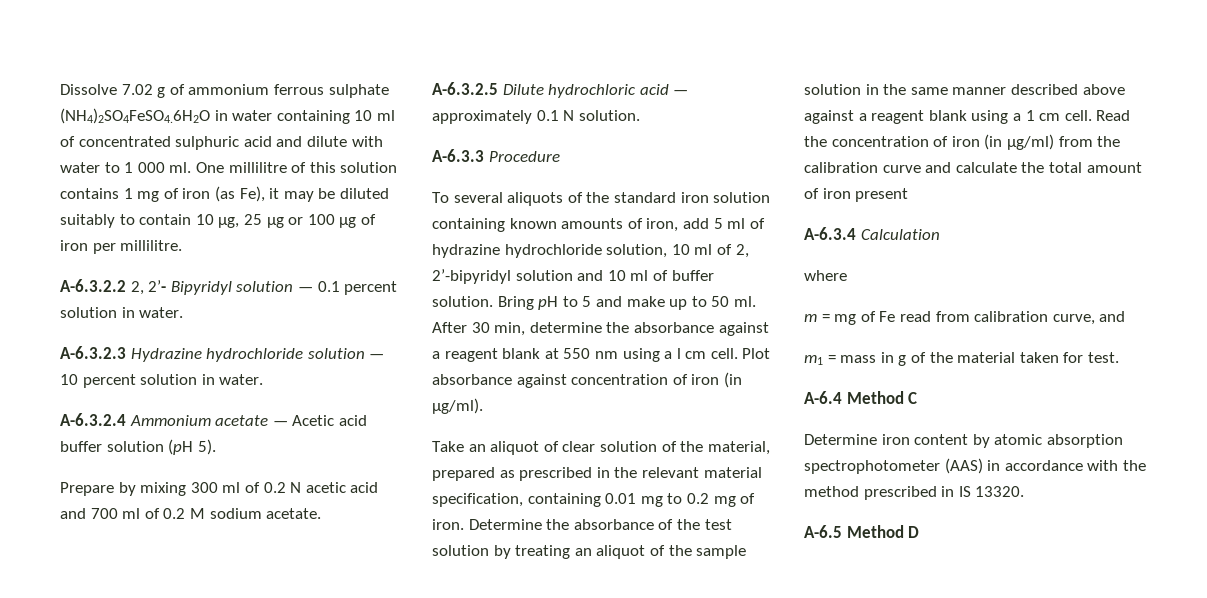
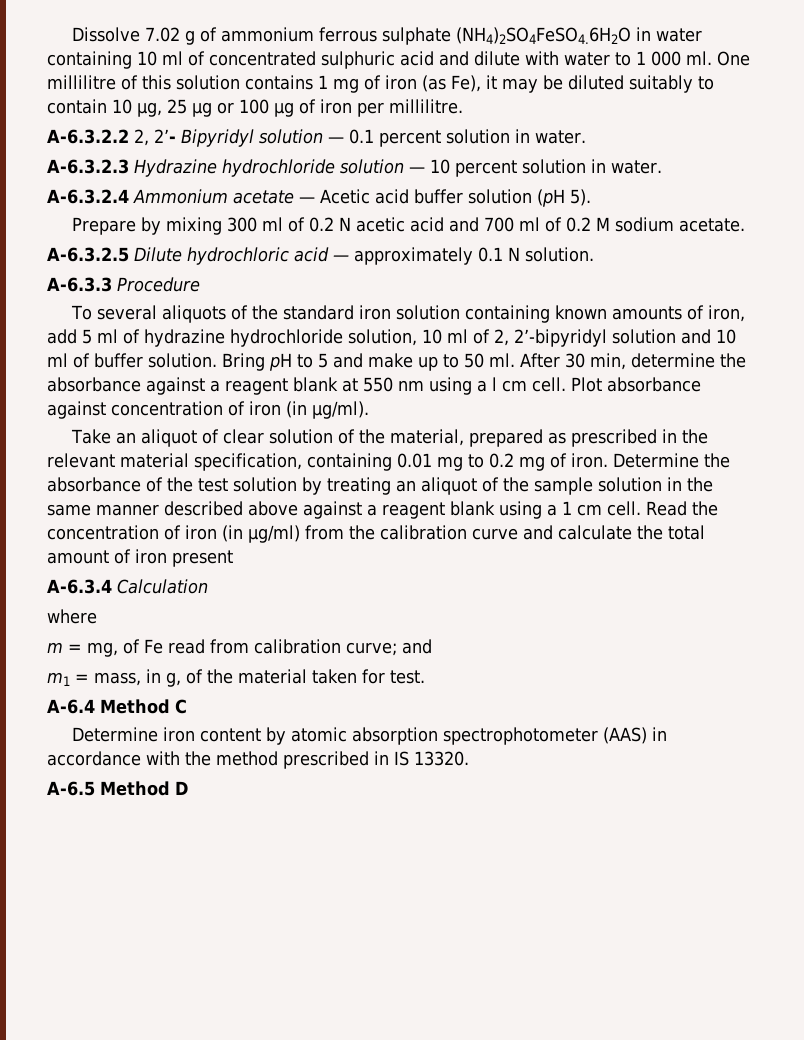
[834,314,857,325] mg -> [87,642,118,657] mg,
[1052,314,1095,325] curve, -> [345,642,397,656] curve;
[840,352,907,366] mass in g -> [94,669,181,687] mass, in g,

